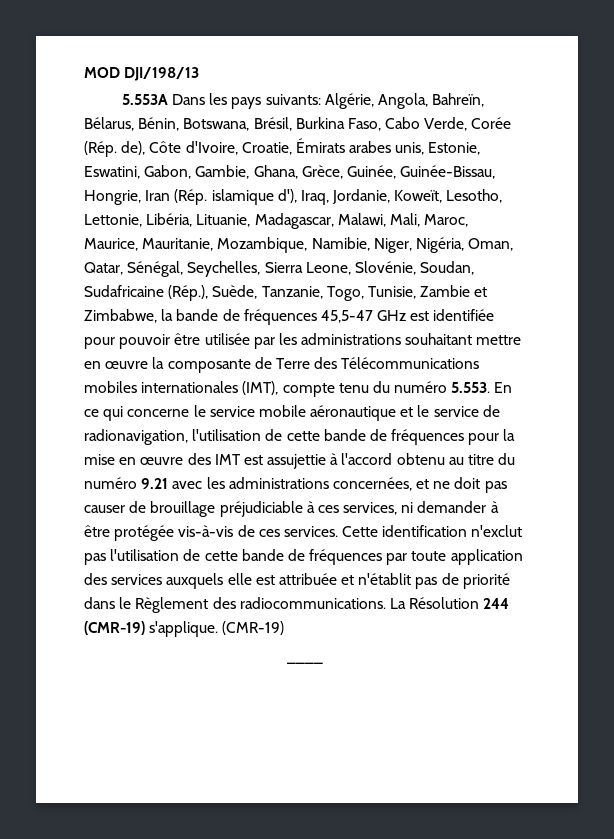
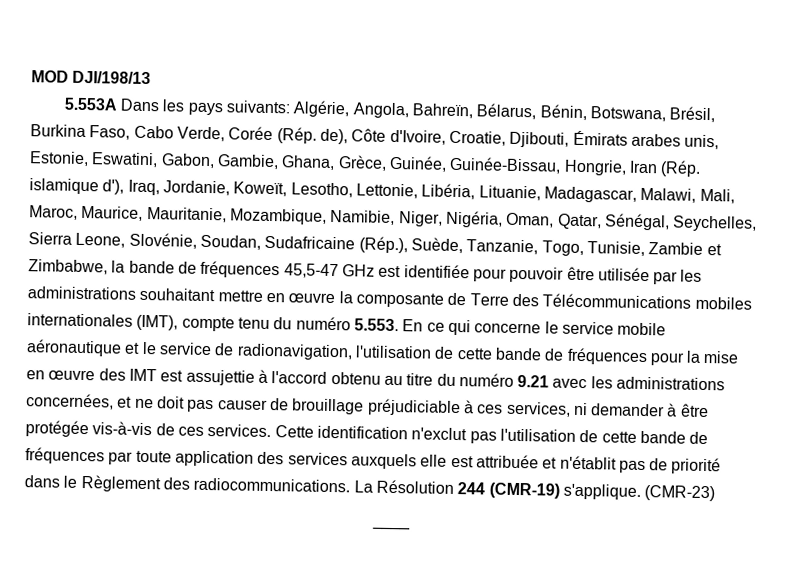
(292, 148) none -> [509,131,570,148] Djibouti,
[222,621,285,635] (CMR-19) -> [644,485,716,502] (CMR-23)

